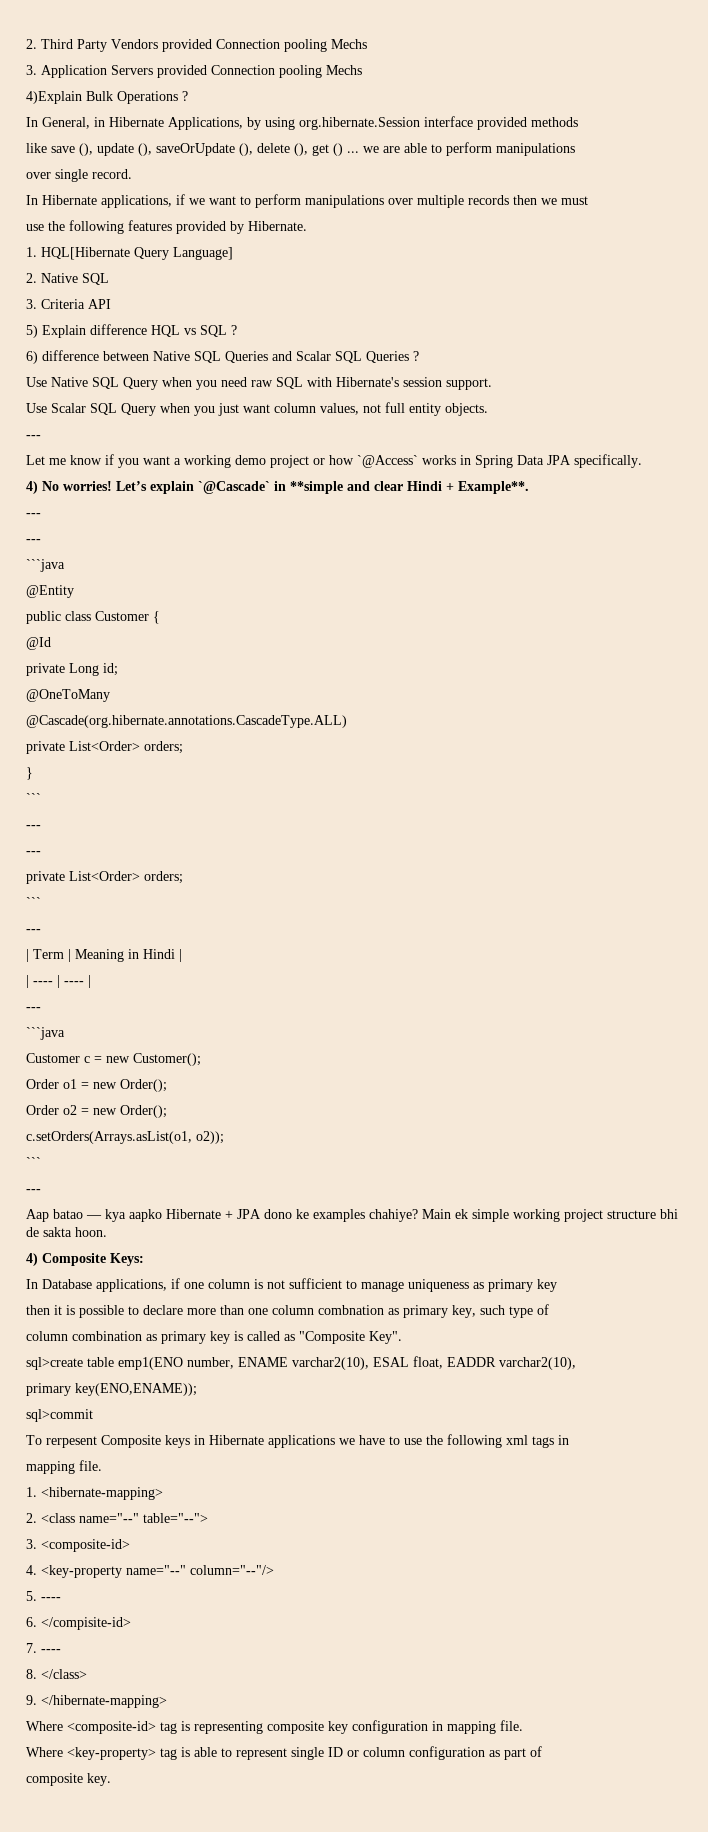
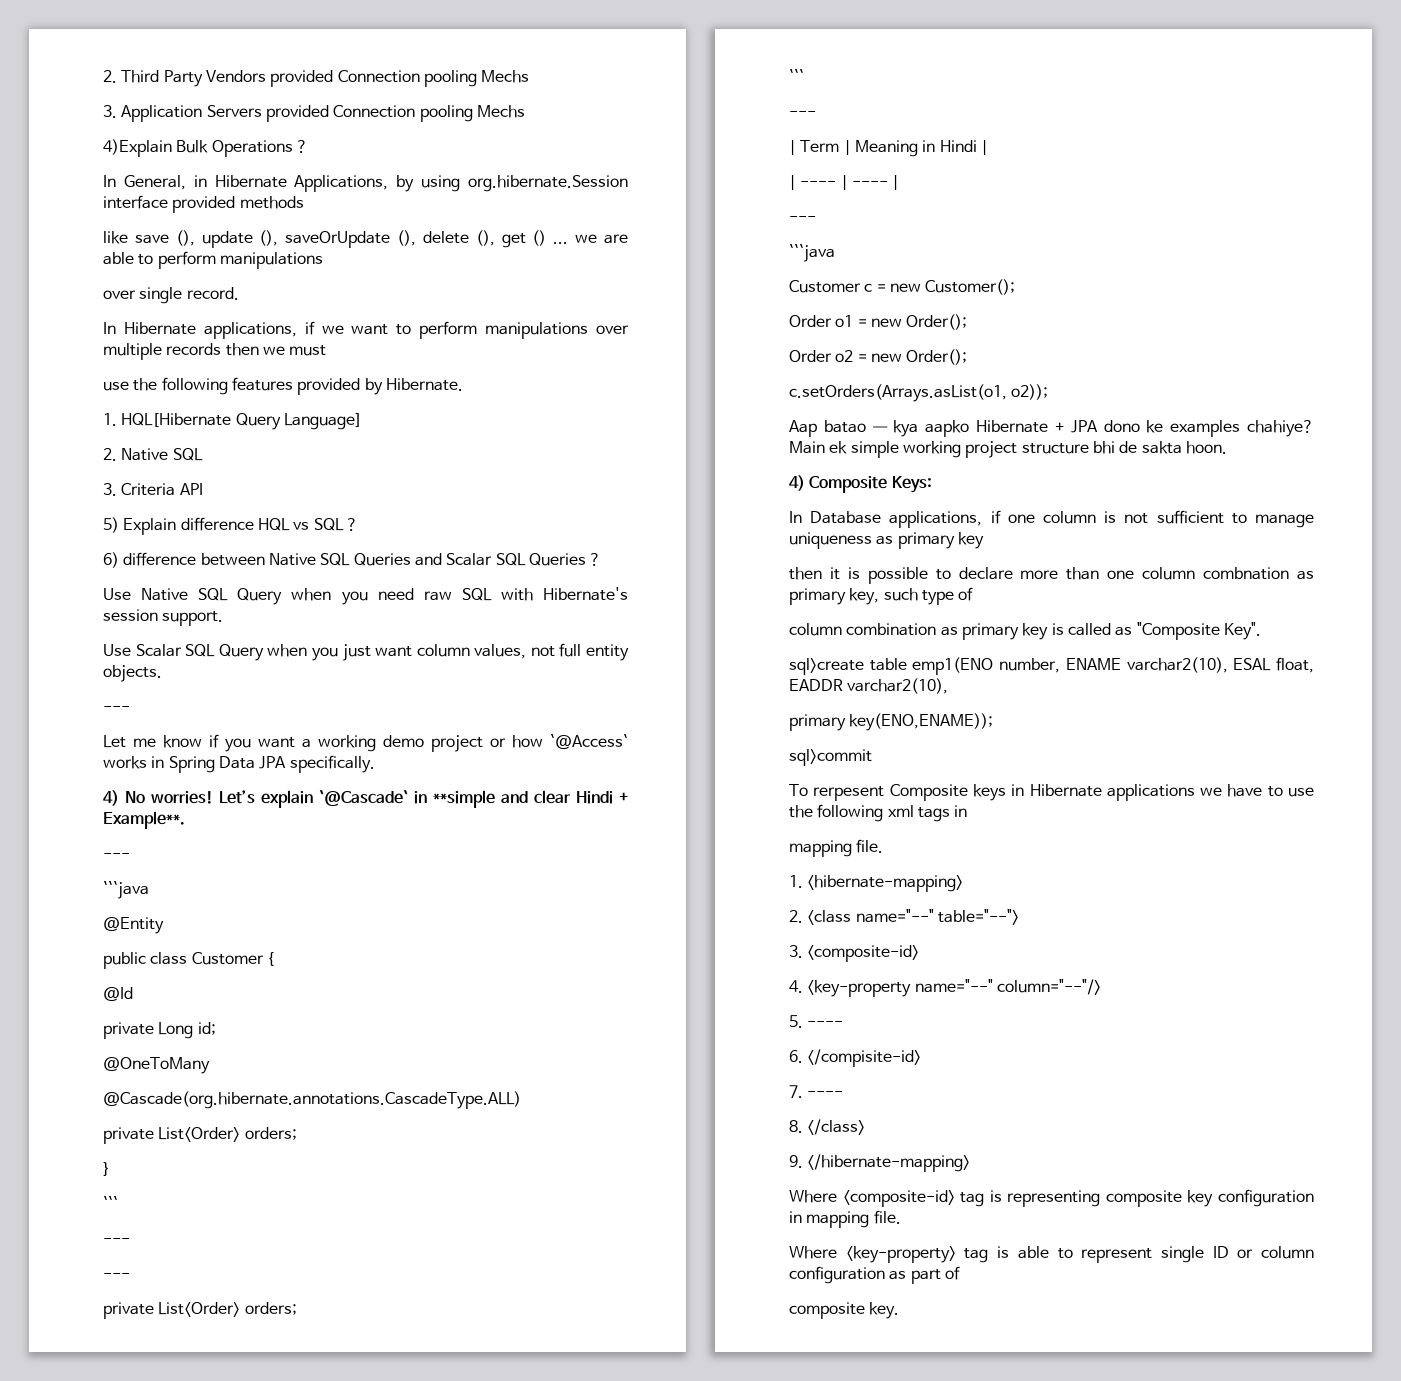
[26,539,41,543] // --- -> (130, 856) none
[26,1157,41,1167] [26,1189,41,1193] // ``` // --- -> (1049, 392) none

